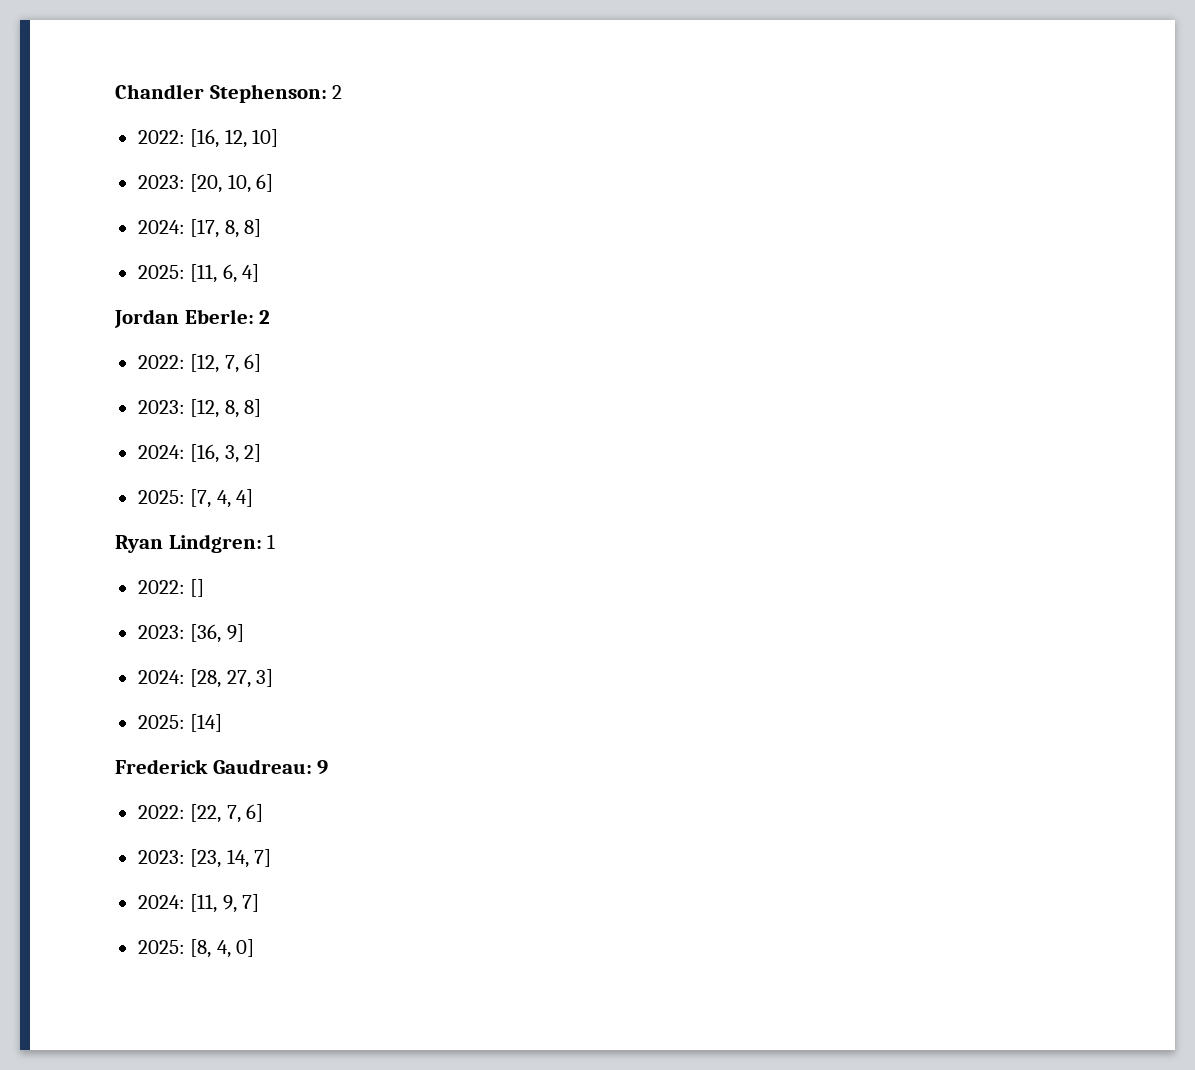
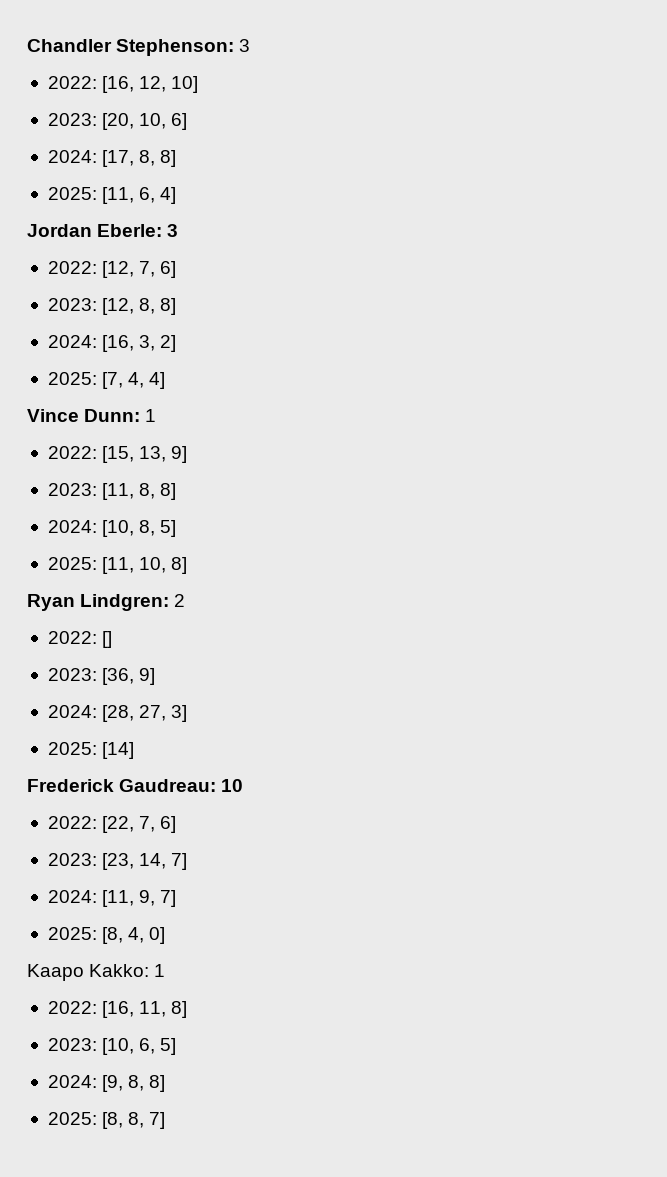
[332,85,343,99] 2 -> [239,39,251,52] 3
[259,310,271,324] 2 -> [167,224,179,237] 3
(254, 498) none -> [27,409,157,422] [47,446,188,463] [47,483,177,500] [47,520,177,537] [47,557,188,574] // Vince Dunn: 1 // 2022: [15, 13, 9] // 2023: [11, 8, 8] // 2024: [10, 8, 5] // 2025: [11, 10, 8]
[267,534,276,549] 1 -> [174,594,186,607] 2
[317,760,329,775] 9 -> [221,779,244,792] 10
(255, 948) none -> [27,964,166,981] [47,1001,188,1018] [47,1038,177,1055] [47,1075,166,1092] [47,1112,166,1129] // Kaapo Kakko: 1 // 2022: [16, 11, 8] // 2023: [10, 6, 5] // 2024: [9, 8, 8] // 2025: [8, 8, 7]

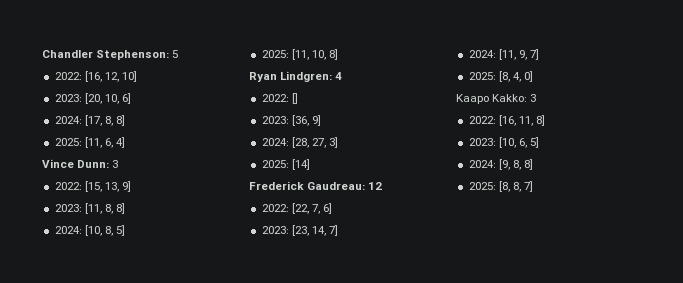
[239,39,251,52] 3 -> [172,50,179,58] 5
[27,224,179,237] [47,261,177,278] [47,298,177,315] [47,335,177,352] [47,372,166,389] // Jordan Eberle: 3 // 2022: [12, 7, 6] // 2023: [12, 8, 8] // 2024: [16, 3, 2] // 2025: [7, 4, 4] -> (125, 142) none
[145,409,157,422] 1 -> [112,160,119,168] 3
[174,594,186,607] 2 -> [335,72,343,80] 4
[221,779,244,792] 10 -> [368,182,383,190] 12
[154,964,166,977] 1 -> [530,94,537,102] 3

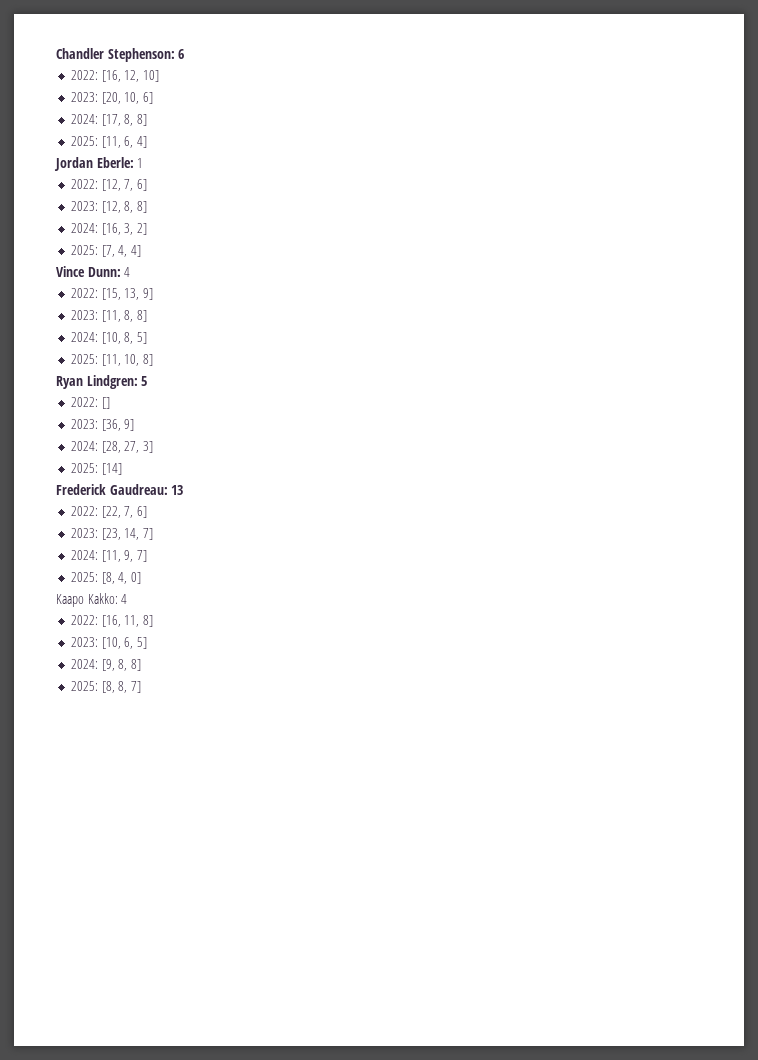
[172,50,179,58] 5 -> [178,49,185,59] 6
(125, 142) none -> [54,157,144,171] [70,179,147,191] [70,201,147,213] [70,223,147,235] [70,245,141,257] // Jordan Eberle: 1 // 2022: [12, 7, 6] // 2023: [12, 8, 8] // 2024: [16, 3, 2] // 2025: [7, 4, 4]
[112,160,119,168] 3 -> [124,267,131,277] 4
[335,72,343,80] 4 -> [141,376,148,386] 5
[368,182,383,190] 12 -> [171,485,184,495] 13
[530,94,537,102] 3 -> [121,594,128,604] 4

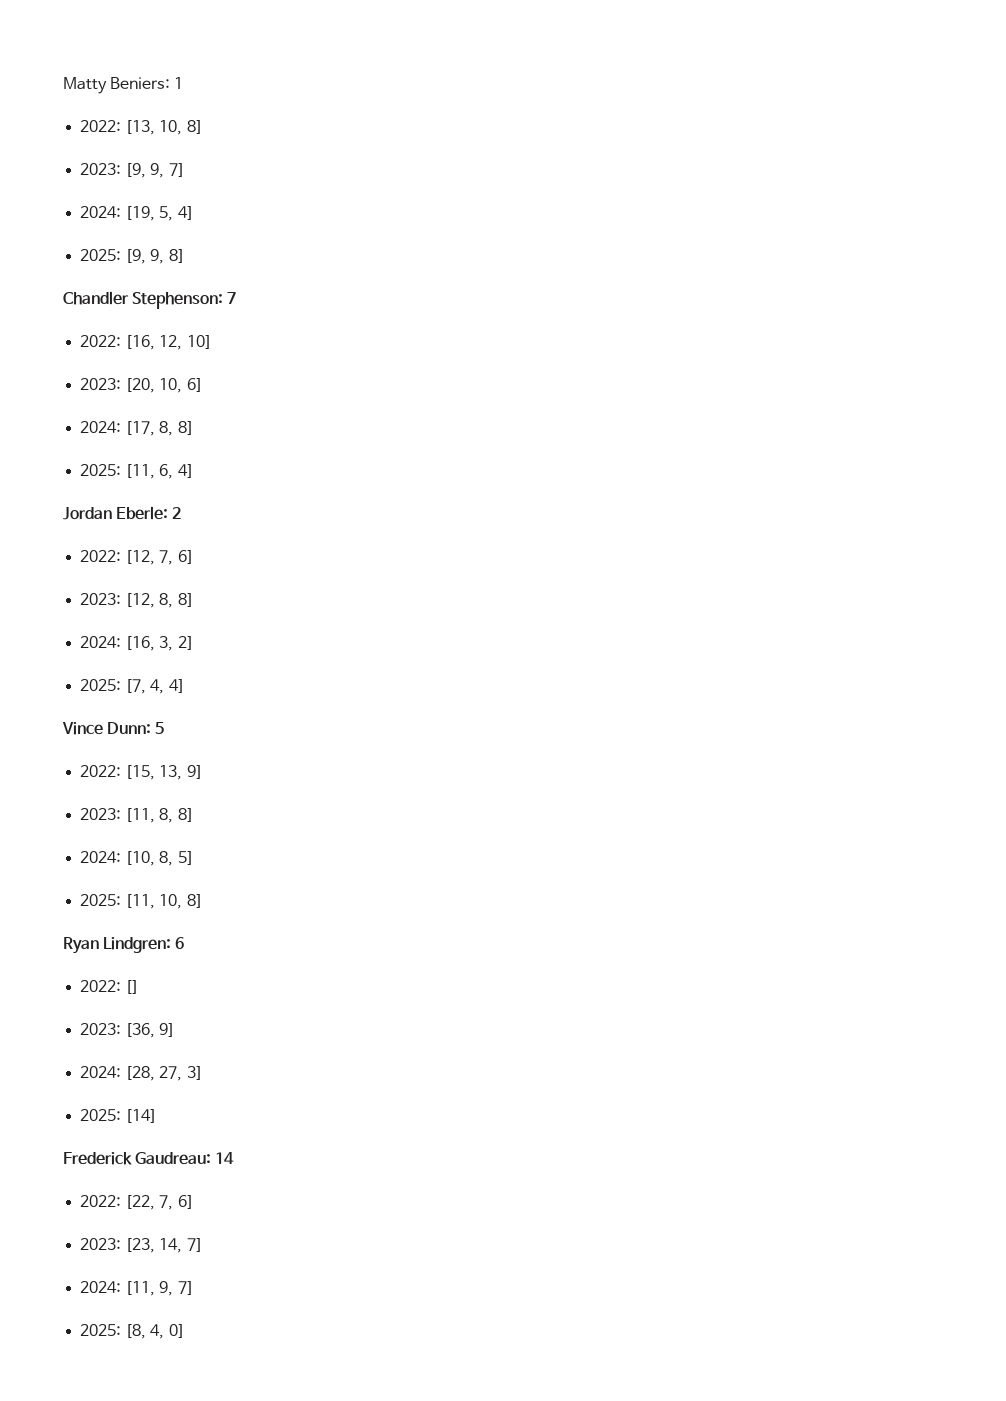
(56, 53) none -> [63,77,184,94] [80,120,203,135] [80,163,185,178] [80,206,194,221] [80,249,185,264] Matty Beniers: 1 // 2022: [13, 10, 8] // 2023: [9, 9, 7] // 2024: [19, 5, 4] // 2025: [9, 9, 8] //
[178,49,185,59] 6 -> [227,292,237,304] 7
[137,158,144,168] 1 -> [172,507,182,519] 2
[124,267,131,277] 4 -> [155,722,165,734] 5
[141,376,148,386] 5 -> [175,937,185,949] 6
[171,485,184,495] 13 -> [215,1152,235,1164] 14
[56,593,128,607] [70,615,153,627] [70,637,147,649] [70,659,141,671] [70,681,141,693] // Kaapo Kakko: 4 // 2022: [16, 11, 8] // 2023: [10, 6, 5] // 2024: [9, 8, 8] // 2025: [8, 8, 7] -> (185, 1331) none

